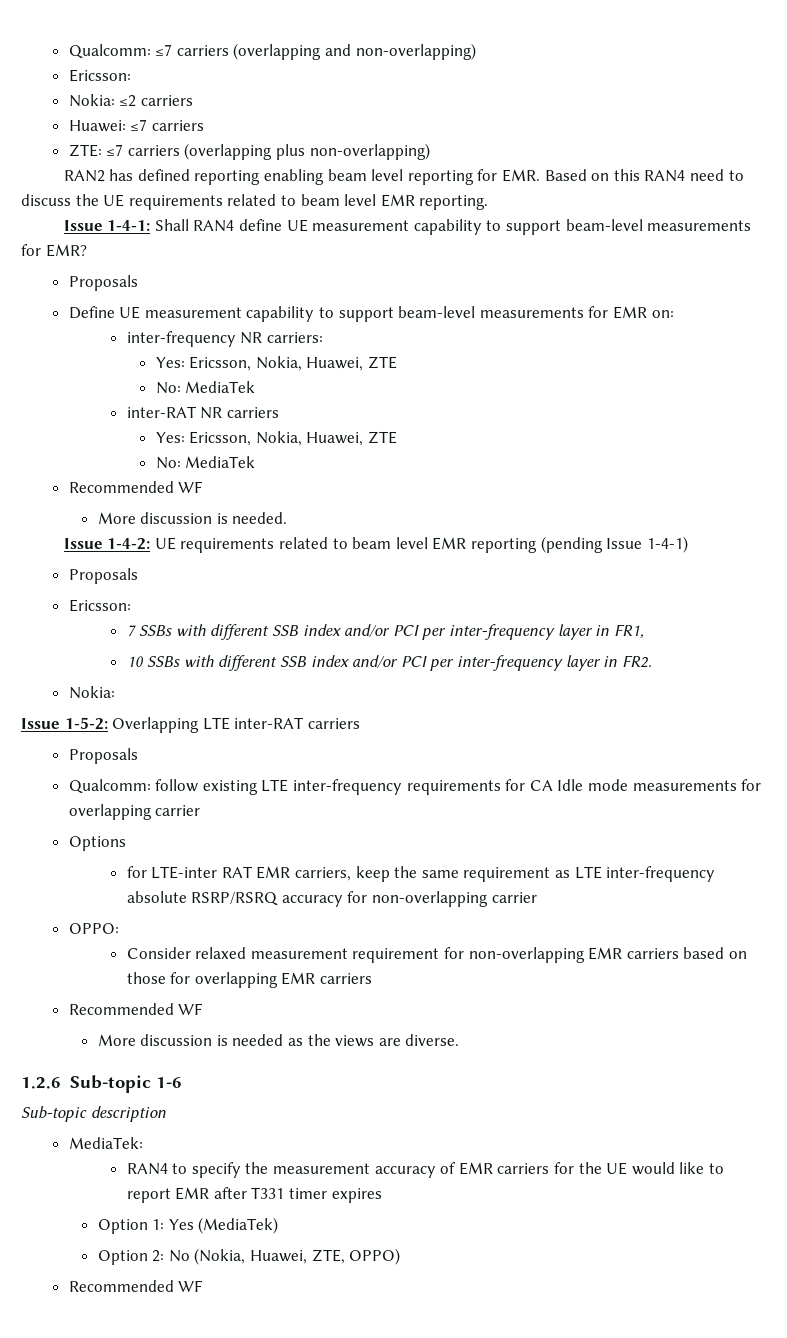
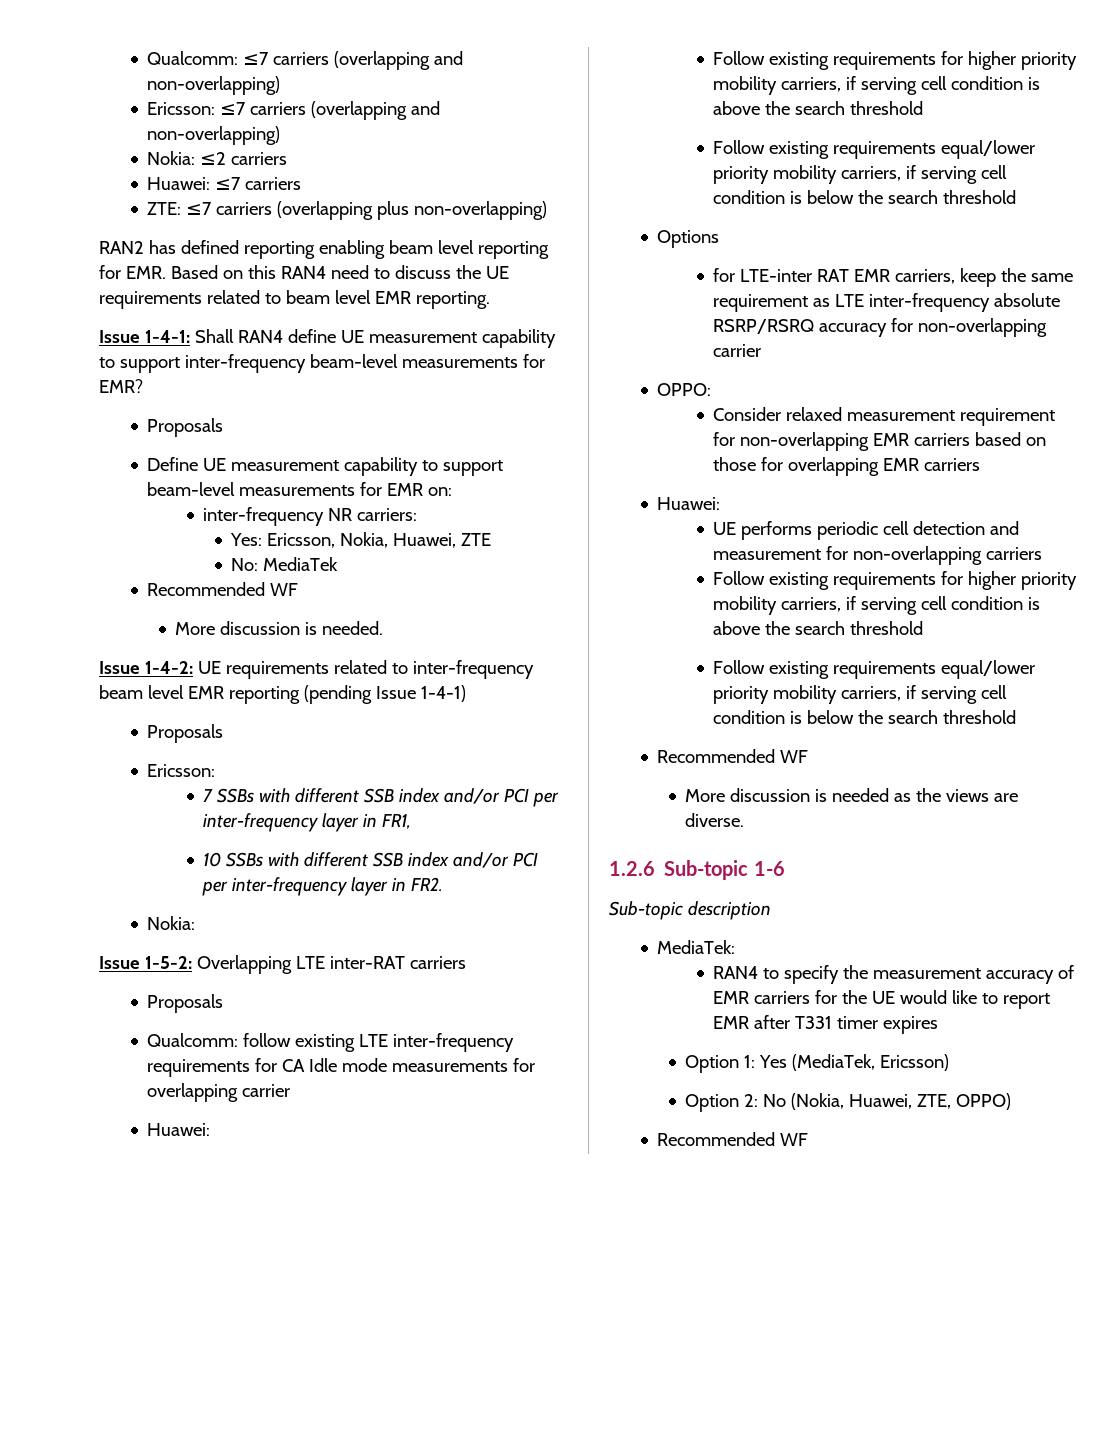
(131, 75) none -> [220,101,441,120] [147,126,281,145] ≤7 carriers (overlapping and non-overlapping)
(562, 227) none -> [184,354,306,373] inter-frequency
[126,406,279,419] [155,431,397,446] [155,456,256,469] // inter-RAT NR carriers // Yes: Ericsson, Nokia, Huawei, ZTE // No: MediaTek -> (339, 564) none
(348, 543) none -> [412,660,534,679] inter-frequency
(201, 810) none -> [147,1123,211,1136] [713,51,1078,70] [713,76,1041,95] [713,101,924,115] [713,140,1036,159] [713,165,1008,184] [713,190,1017,204] // Huawei: // Follow existing requirements for higher priority mobility carriers, if serving cell condition is above the search threshold // Follow existing requirements equal/lower priority mobility carriers, if serving cell condition is below the search threshold
(372, 978) none -> [657,497,721,510] [713,521,1020,540] [713,546,1043,565] [713,571,1078,590] [713,596,1041,615] [713,621,924,635] [713,660,1036,679] [713,685,1008,704] [713,710,1017,724] // Huawei: // UE performs periodic cell detection and measurement for non-overlapping carriers // Follow existing requirements for higher priority mobility carriers, if serving cell condition is above the search threshold // Follow existing requirements equal/lower priority mobility carriers, if serving cell condition is below the search threshold
[198,1217,279,1234] (MediaTek) -> [792,1054,950,1071] (MediaTek, Ericsson)

